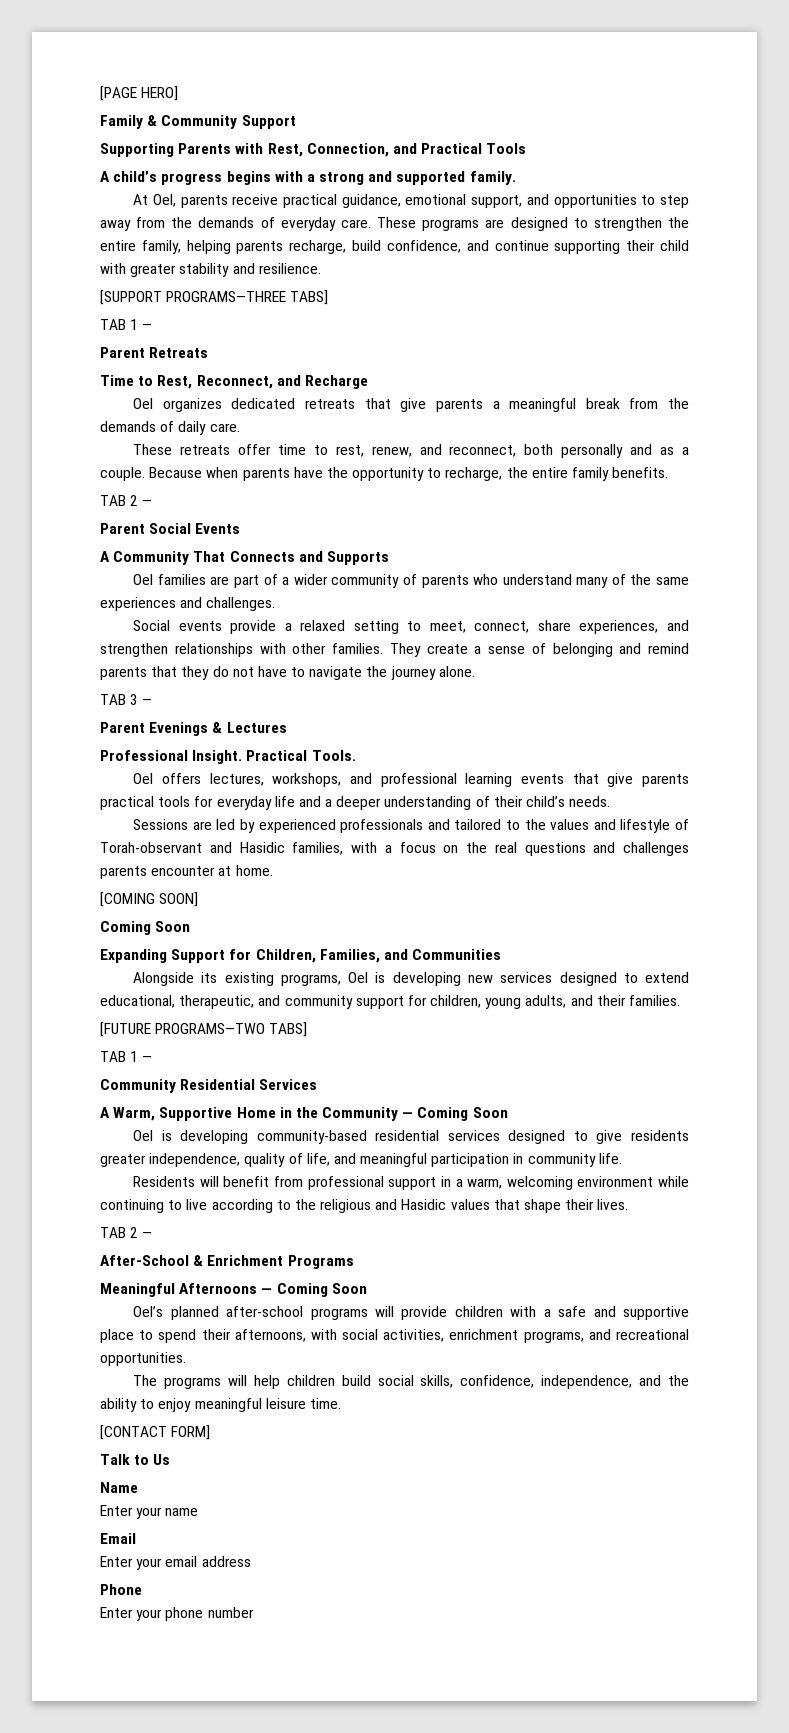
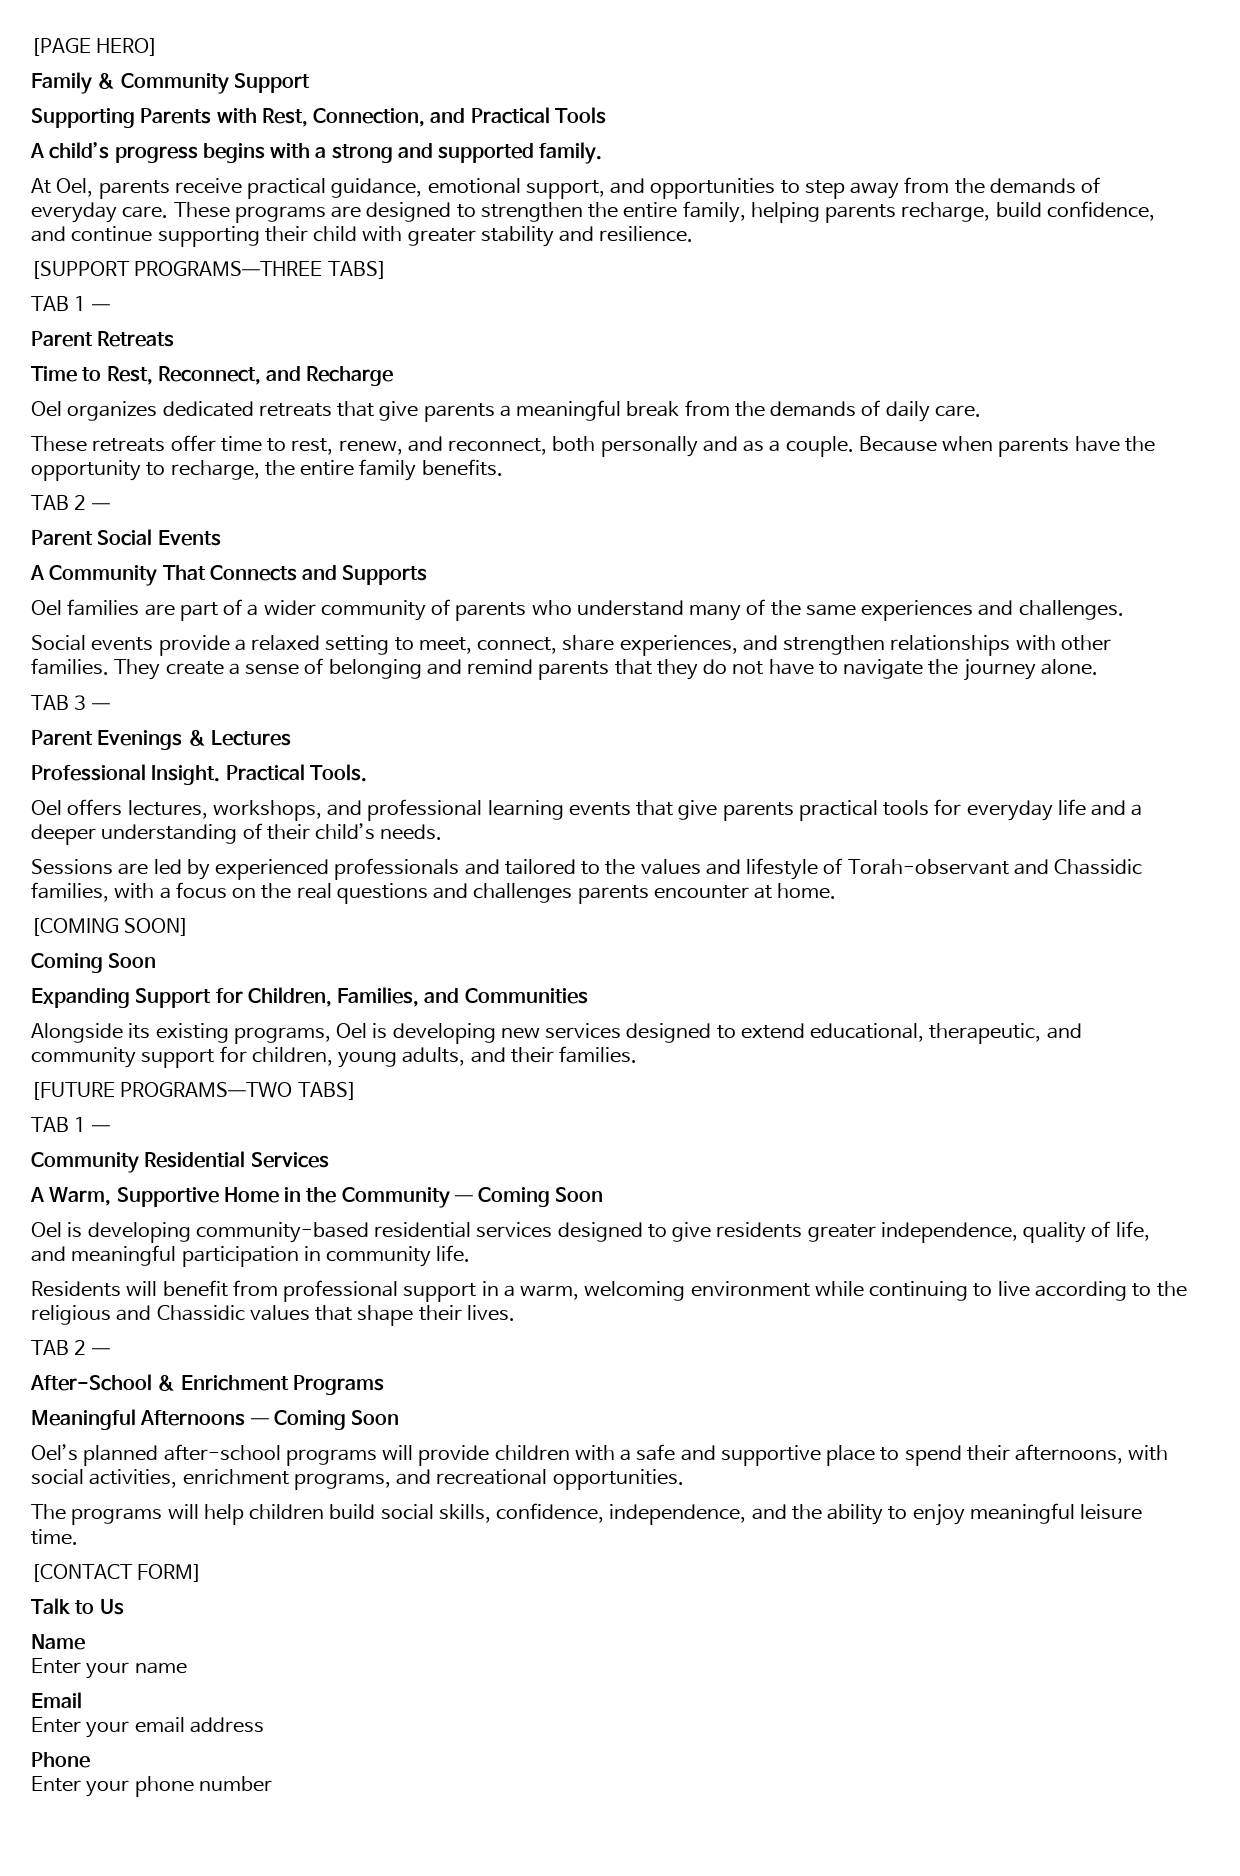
[239,842,285,853] Hasidic -> [1054,859,1143,875] Chassidic
[401,1199,447,1210] Hasidic -> [156,1305,245,1321] Chassidic

